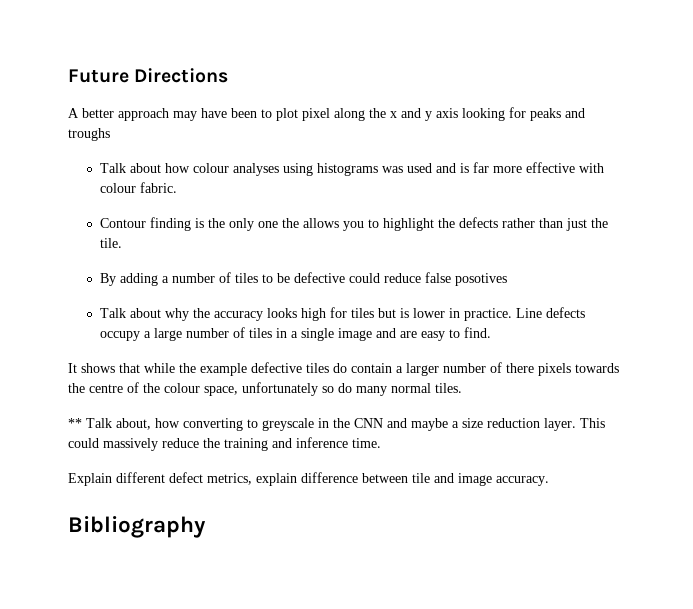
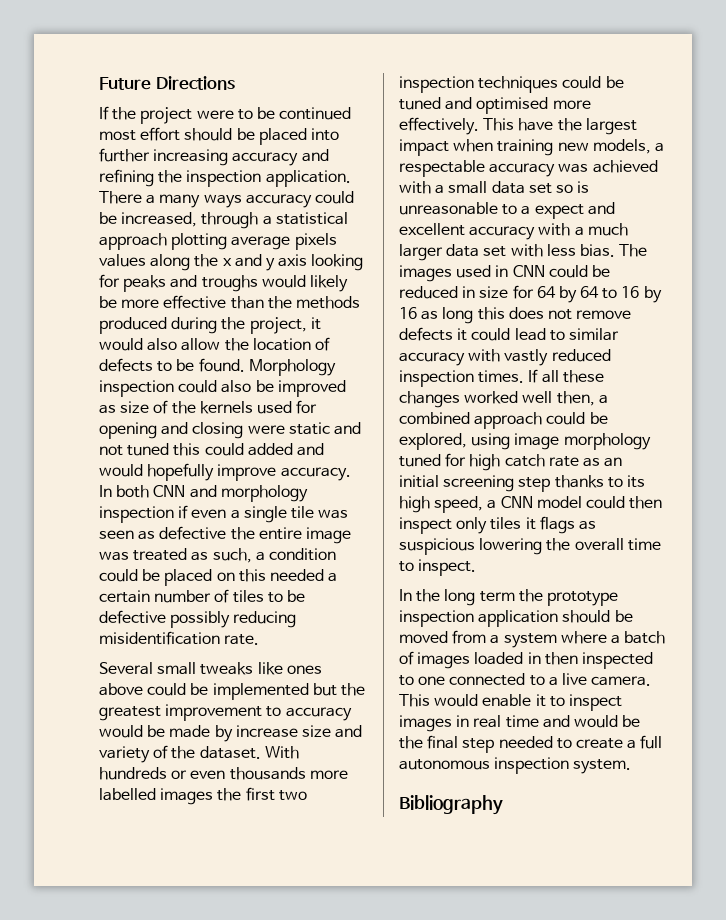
[68,108,330,121] A better approach may have been to plot pixel -> [99,106,352,124] [99,127,339,145] [99,148,329,166] [99,169,351,187] [99,191,354,208] [99,212,348,229] [99,233,337,250] [99,254,146,267] If the project were to be continued most effort should be placed into further increasing accuracy and refining the inspection application. There a many ways accuracy could be increased, through a statistical approach plotting average pixels values
[99,162,604,176] [99,182,177,193] [99,217,608,231] [99,238,122,248] [99,273,169,286] // Talk about how colour analyses using histograms was used and is far more effective with colour fabric. // Contour finding is the only one the allows you to highlight the defects rather than just the tile. // By adding a -> [261,275,348,292] [99,295,360,309] [99,317,321,334] [99,337,330,351] [99,358,336,376] [99,380,346,397] [99,400,318,414] [99,422,361,439] [99,443,324,456] [99,463,351,481] [99,485,308,502] [99,505,349,523] [99,526,351,544] [99,548,336,563] [99,569,338,586] [99,590,150,603] would likely be more effective than the methods produced during the project, it would also allow the location of defects to be found. Morphology inspection could also be improved as size of the kernels used for opening and closing were static and not tuned this could added and would hopefully improve accuracy. In both CNN and morphology inspection if even a single tile was seen as defective the entire image was treated as such, a condition could be placed on this needed a certain
[348,272,507,286] [99,307,585,321] [99,327,491,341] [68,362,619,376] [68,382,462,396] [68,418,605,431] [68,437,381,451] [68,472,549,486] could reduce false posotives // Talk about why the accuracy looks high for tiles but is lower in practice. Line defects occupy a large number of tiles in a single image and are easy to find. // It shows that while the example defective tiles do contain a larger number of there pixels towards the centre of the colour space, unfortunately so do many normal tiles. // ** Talk about, how converting to greyscale in the CNN and maybe a size reduction layer. This could massively reduce the training and inference time. // Explain different defect metrics, explain difference between tile and image accuracy. -> [170,611,297,628] [99,631,260,645] [99,662,322,675] [99,683,365,700] [99,704,352,721] [99,725,363,742] [99,745,299,763] [99,767,348,780] [99,787,307,805] [399,76,624,93] [399,97,591,114] [399,117,637,135] [399,139,664,156] [399,160,658,177] [399,181,590,194] [399,202,615,219] [399,223,628,240] [399,244,648,261] [399,265,610,282] [399,285,662,303] [399,307,632,324] [399,327,619,341] [399,349,611,366] [399,369,604,387] [399,391,608,408] [399,412,608,429] [399,433,651,450] [399,453,623,471] [399,475,645,492] [399,496,663,513] [399,516,596,534] [399,538,661,555] [399,559,477,576] [399,589,618,606] [399,610,633,627] [399,630,666,648] [399,651,653,669] [399,673,652,686] [399,694,622,711] [399,715,641,732] [399,735,663,753] [399,757,632,774] possibly reducing misidentification rate. // Several small tweaks like ones above could be implemented but the greatest improvement to accuracy would be made by increase size and variety of the dataset. With hundreds or even thousands more labelled images the first two inspection techniques could be tuned and optimised more effectively. This have the largest impact when training new models, a respectable accuracy was achieved with a small data set so is unreasonable to a expect and excellent accuracy with a much larger data set with less bias. The images used in CNN could be reduced in size for 64 by 64 to 16 by 16 as long this does not remove defects it could lead to similar accuracy with vastly reduced inspection times. If all these changes worked well then, a combined approach could be explored, using image morphology tuned for high catch rate as an initial screening step thanks to its high speed, a CNN model could then inspect only tiles it flags as suspicious lowering the overall time to inspect. // In the long term the prototype inspection application should be moved from a system where a batch of images loaded in then inspected to one connected to a live camera. This would enable it to inspect images in real time and would be the final step needed to create a full autonomous inspection system.

